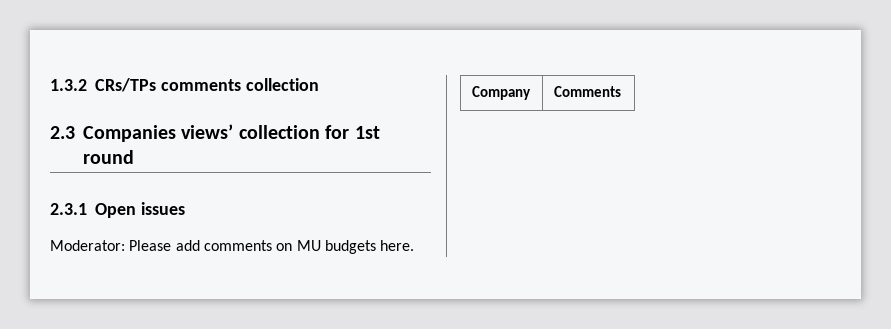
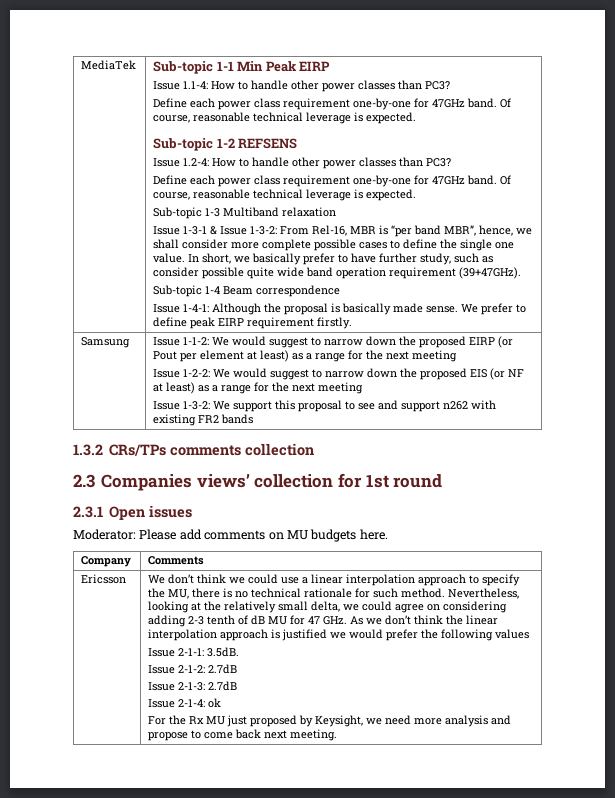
(50, 85) none -> [81,60,137,70] [153,61,331,74] [153,80,451,92] [153,98,512,110] [153,112,417,124] [153,138,298,151] [153,157,452,169] [153,175,512,187] [153,189,417,201] [153,207,337,219] [153,225,533,237] [153,239,515,251] [153,253,494,265] [153,267,522,279] [153,285,341,297] [153,303,527,315] [153,317,353,329] [81,337,131,348] [153,336,514,348] [153,350,458,362] [153,368,525,380] [153,382,364,394] [153,400,497,412] [153,414,254,426] MediaTek | Sub-topic 1-1 Min Peak EIRP // Issue 1.1-4: How to handle other power classes than PC3? // Define each power class requirement one-by-one for 47GHz band. Of course, reasonable technical leverage is expected. // Sub-topic 1-2 REFSENS // Issue 1.2-4: How to handle other power classes than PC3? // Define each power class requirement one-by-one for 47GHz band. Of course, reasonable technical leverage is expected. // Sub-topic 1-3 Multiband relaxation // Issue 1-3-1 & Issue 1-3-2: From Rel-16, MBR is “per band MBR”, hence, we shall consider more complete possible cases to define the single one value. In short, we basically prefer to have further study, such as consider possible quite wide band operation requirement (39+47GHz). // Sub-topic 1-4 Beam correspondence // Issue 1-4-1: Although the proposal is basically made sense. We prefer to define peak EIRP requirement firstly. // Samsung | Issue 1-1-2: We would suggest to narrow down the proposed EIRP (or Pout per element at least) as a range for the next meeting // Issue 1-2-2: We would suggest to narrow down the proposed EIS (or NF at least) as a range for the next meeting // Issue 1-3-2: We support this proposal to see and support n262 with existing FR2 bands //
(621, 91) none -> [81,574,127,584] [148,574,521,586] [148,588,520,599] [148,601,508,613] [148,615,499,627] [148,629,530,641] [148,647,240,657] [148,664,238,674] [148,681,238,691] [148,698,222,708] [148,715,512,727] [148,729,338,741] // Ericsson | We don’t think we could use a linear interpolation approach to specify the MU, there is no technical rationale for such method. Nevertheless, looking at the relatively small delta, we could agree on considering adding 2-3 tenth of dB MU for 47 GHz. As we don’t think the linear interpolation approach is justified we would prefer the following values // Issue 2-1-1: 3.5dB. // Issue 2-1-2: 2.7dB // Issue 2-1-3: 2.7dB // Issue 2-1-4: ok // For the Rx MU just proposed by Keysight, we need more analysis and propose to come back next meeting.

